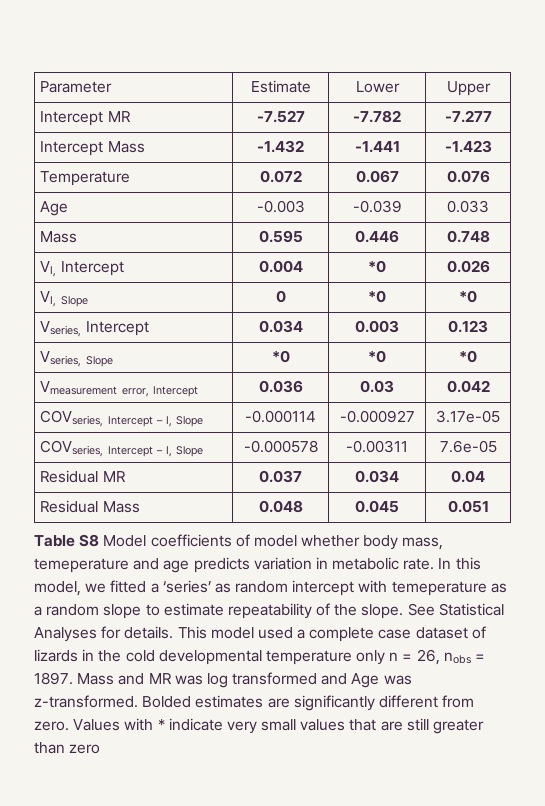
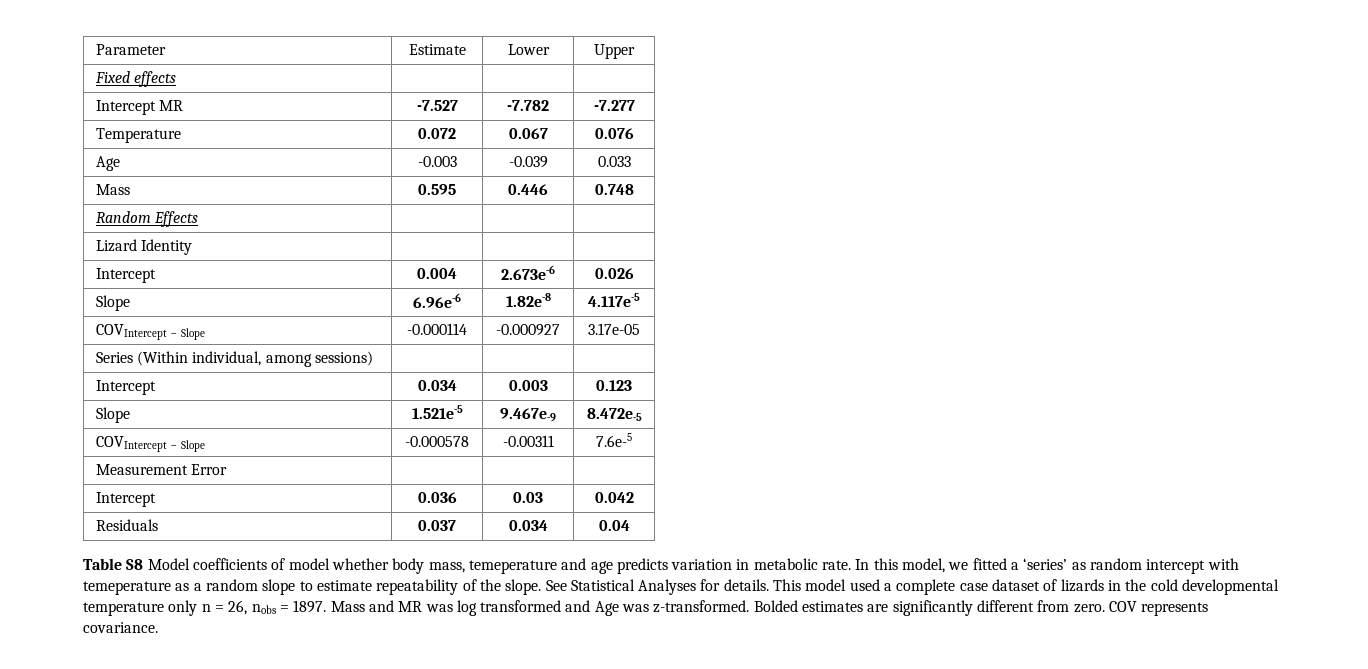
(491, 88) none -> [94,71,177,87] // Fixed effects | | |
[40,141,145,156] [257,140,304,153] [354,141,400,153] [444,140,492,153] // Intercept Mass | -1.432 | -1.441 | -1.423 -> (635, 105) none
[40,261,57,277] VI, -> [95,211,199,227] [95,239,193,255] Random Effects | | | // Lizard Identity | | | //
[368,260,386,273] *0 -> [501,265,555,280] 2.673e-6
[40,291,88,307] [275,290,286,303] [368,290,386,303] [459,290,477,303] [40,321,82,337] VI, Slope | 0 | *0 | *0 // Vseries, -> [95,295,130,311] [413,293,461,308] [505,293,551,307] [588,293,640,307] [95,324,206,340] [407,323,467,335] [496,324,560,336] [588,323,640,335] [95,351,374,367] Slope | 6.96e-6 | 1.82e-8 | 4.117e-5 // COVIntercept – Slope | -0.000114 | -0.000927 | 3.17e-05 // Series (Within individual, among sessions) | | | //
[40,351,113,367] [271,350,290,363] [368,350,386,363] [459,350,477,363] [40,381,198,397] [258,380,303,393] [360,380,394,393] [446,380,490,393] [40,410,204,427] [245,410,316,423] [339,410,415,423] [436,410,500,423] [40,440,204,457] [243,440,318,453] [346,440,408,453] [439,440,497,453] [40,470,126,483] [259,470,302,483] [355,470,399,483] [451,470,485,483] [40,500,140,513] [258,500,303,513] [355,500,399,513] [447,500,489,513] Vseries, Slope | *0 | *0 | *0 // Vmeasurement error, Intercept | 0.036 | 0.03 | 0.042 // COVseries, Intercept – I, Slope | -0.000114 | -0.000927 | 3.17e-05 // COVseries, Intercept – I, Slope | -0.000578 | -0.00311 | 7.6e-05 // Residual MR | 0.037 | 0.034 | 0.04 // Residual Mass | 0.048 | 0.045 | 0.051 -> [95,407,130,423] [411,405,463,419] [500,408,556,422] [586,408,642,421] [95,436,206,452] [405,436,469,447] [502,435,554,447] [596,433,632,447] [95,464,228,475] [95,492,156,507] [417,492,457,503] [513,492,543,503] [594,492,634,503] [95,519,158,531] [418,520,456,531] [508,520,548,531] [598,520,630,531] Slope | 1.521e-5 | 9.467e-9 | 8.472e-5 // COVIntercept – Slope | -0.000578 | -0.00311 | 7.6e-5 // Measurement Error | | | // Intercept | 0.036 | 0.03 | 0.042 // Residuals | 0.037 | 0.034 | 0.04
[73,718,485,734] [34,742,101,754] Values with * indicate very small values that are still greater than zero -> [1109,601,1209,616] [83,622,158,633] COV represents covariance.

